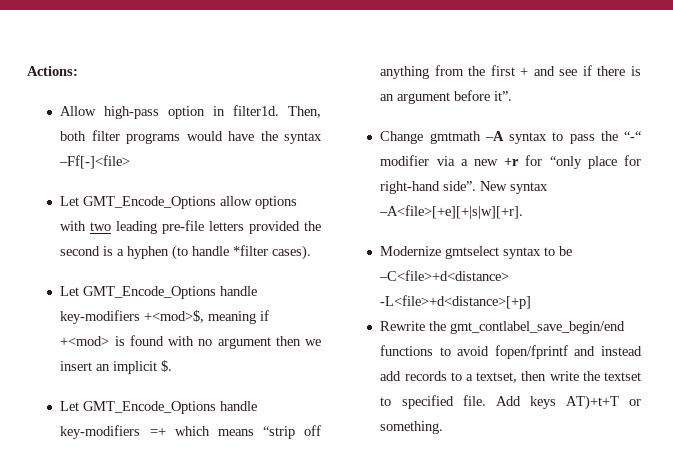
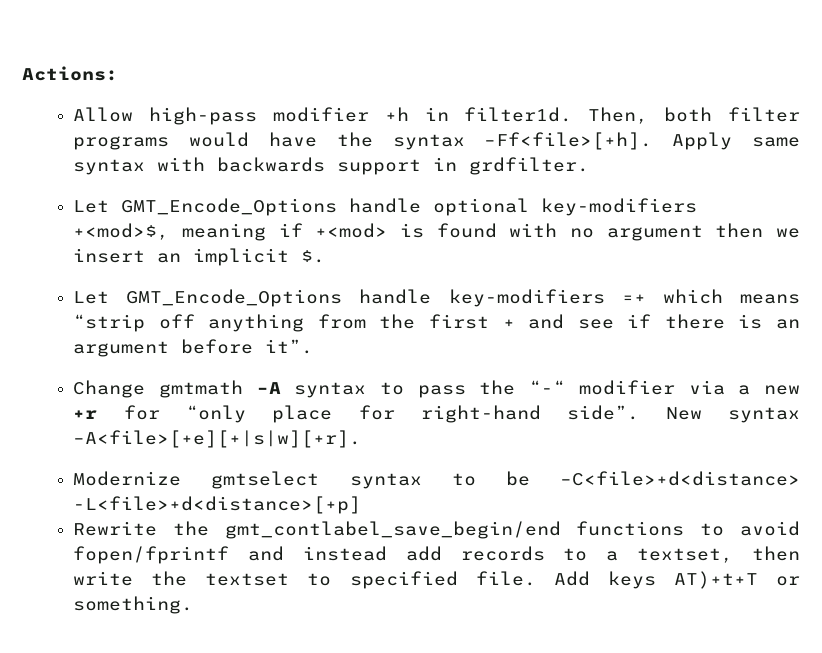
[168,106,206,119] option -> [272,107,409,122] modifier +h
[59,155,131,169] [60,196,298,209] [60,220,321,234] [60,245,312,260] [60,286,258,299] –Ff[-]<file> // Let GMT_Encode_Options allow options with two leading pre-file letters provided the second is a hyphen (to handle *filter cases). // Let GMT_Encode_Options handle -> [484,132,800,150] [73,157,590,175] [73,198,530,216] –Ff<file>[+h]. Apply same syntax with backwards support in grdfilter. // Let GMT_Encode_Options handle optional

